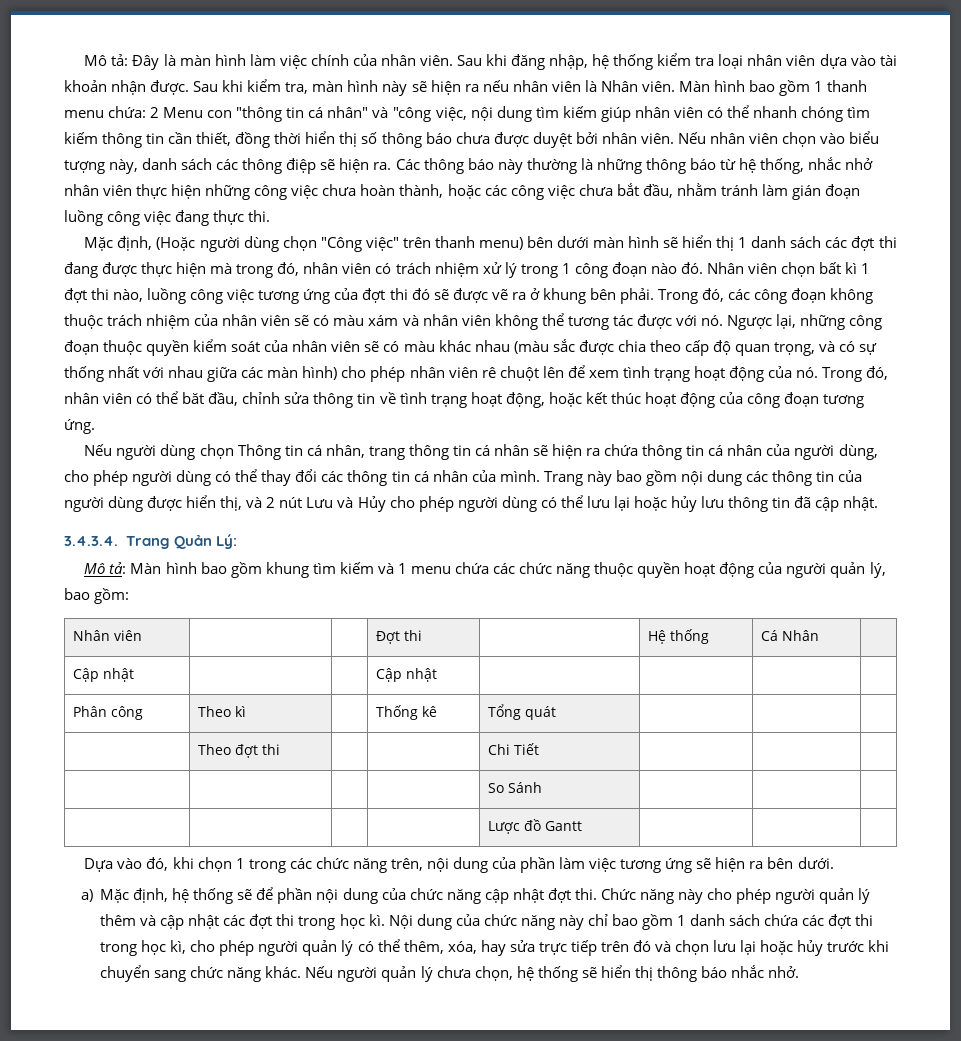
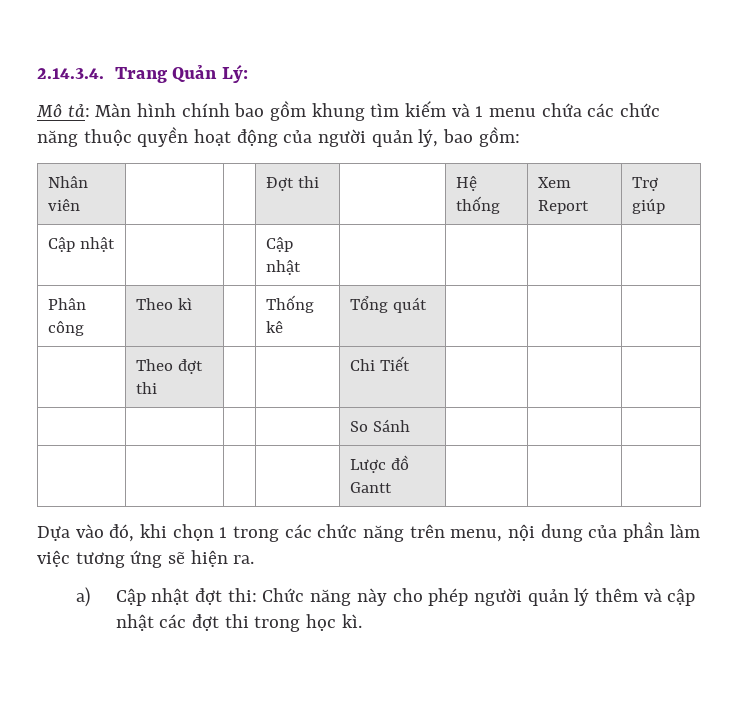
[84,53,897,70] [64,79,868,96] [64,105,871,122] [64,131,880,148] [64,157,874,174] [64,183,861,200] [64,210,271,226] [84,235,897,252] [64,262,871,278] [64,288,874,304] [64,313,883,330] [64,339,878,356] [64,365,889,382] [64,391,865,408] [64,419,95,434] [84,444,878,460] [64,469,863,486] [64,495,879,512] [64,536,118,546] Mô tả: Đây là màn hình làm việc chính của nhân viên. Sau khi đăng nhập, hệ thống kiểm tra loại nhân viên dựa vào tài khoản nhận được. Sau khi kiểm tra, màn hình này sẽ hiện ra nếu nhân viên là Nhân viên. Màn hình bao gồm 1 thanh menu chứa: 2 Menu con "thông tin cá nhân" và "công việc, nội dung tìm kiếm giúp nhân viên có thể nhanh chóng tìm kiếm thông tin cần thiết, đồng thời hiển thị số thông báo chưa được duyệt bởi nhân viên. Nếu nhân viên chọn vào biểu tượng này, danh sách các thông điệp sẽ hiện ra. Các thông báo này thường là những thông báo từ hệ thống, nhắc nhở nhân viên thực hiện những công việc chưa hoàn thành, hoặc các công việc chưa bắt đầu, nhằm tránh làm gián đoạn luồng công việc đang thực thi. // Mặc định, (Hoặc người dùng chọn "Công việc" trên thanh menu) bên dưới màn hình sẽ hiển thị 1 danh sách các đợt thi đang được thực hiện mà trong đó, nhân viên có trách nhiệm xử lý trong 1 công đoạn nào đó. Nhân viên chọn bất kì 1 đợt thi nào, luồng công việc tương ứng của đợt thi đó sẽ được vẽ ra ở khung bên phải. Trong đó, các công đoạn không thuộc trách nhiệm của nhân viên sẽ có màu xám và nhân viên không thể tương tác được với nó. Ngược lại, những công đoạn thuộc quyền kiểm soát của nhân viên sẽ có màu khác nhau (màu sắc được chia theo cấp độ quan trọng, và có sự thống nhất với nhau giữa các màn hình) cho phép nhân viên rê chuột lên để xem tình trạng hoạt động của nó. Trong đó, nhân viên có thể băt đầu, chỉnh sửa thông tin về tình trạng hoạt động, hoặc kết thúc hoạt động của công đoạn tương ứng. // Nếu người dùng chọn Thông tin cá nhân, trang thông tin cá nhân sẽ hiện ra chứa thông tin cá nhân của người dùng, cho phép người dùng có thể thay đổi các thông tin cá nhân của mình. Trang này bao gồm nội dung các thông tin của người dùng được hiển thị, và 2 nút Lưu và Hủy cho phép người dùng có thể lưu lại hoặc hủy lưu thông tin đã cập nhật. // 3.4.3.4. -> [37,68,104,79] 2.14.3.4.
(197, 568) none -> [181,103,230,117] chính
[760,630,819,641] Cá Nhân | -> [538,177,572,188] [538,200,590,214] [632,177,659,191] [632,198,666,214] Xem Report | Trợ giúp
[390,858,423,871] trên, -> [409,524,503,542] trên menu,
[749,857,834,869] [80,887,509,904] ra bên dưới. // a) Mặc định, hệ thống sẽ để phần nội dung của chức năng cập -> [233,555,255,564] [76,587,146,607] ra. // a) Cập
[574,888,597,900] thi. -> [227,588,257,602] thi:
[388,914,874,930] [100,939,890,956] [100,965,800,982] Nội dung của chức năng này chỉ bao gồm 1 danh sách chứa các đợt thi trong học kì, cho phép người quản lý có thể thêm, xóa, hay sửa trực tiếp trên đó và chọn lưu lại hoặc hủy trước khi chuyển sang chức năng khác. Nếu người quản lý chưa chọn, hệ thống sẽ hiển thị thông báo nhắc nhở. -> (362, 621) none

